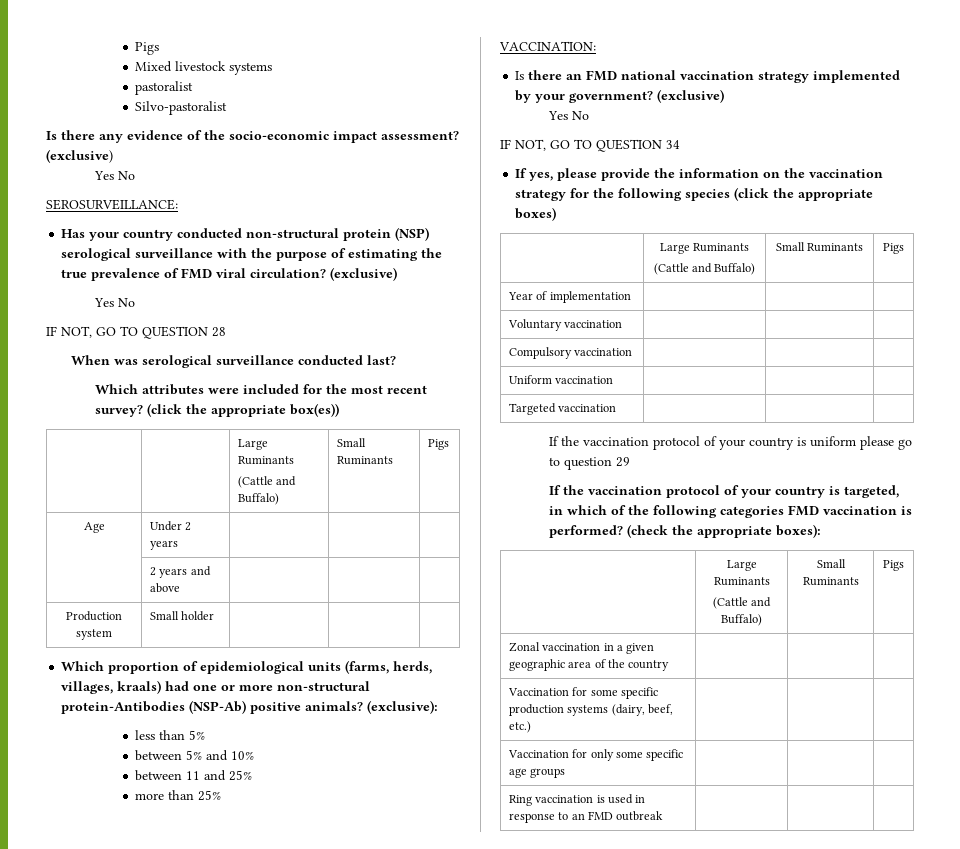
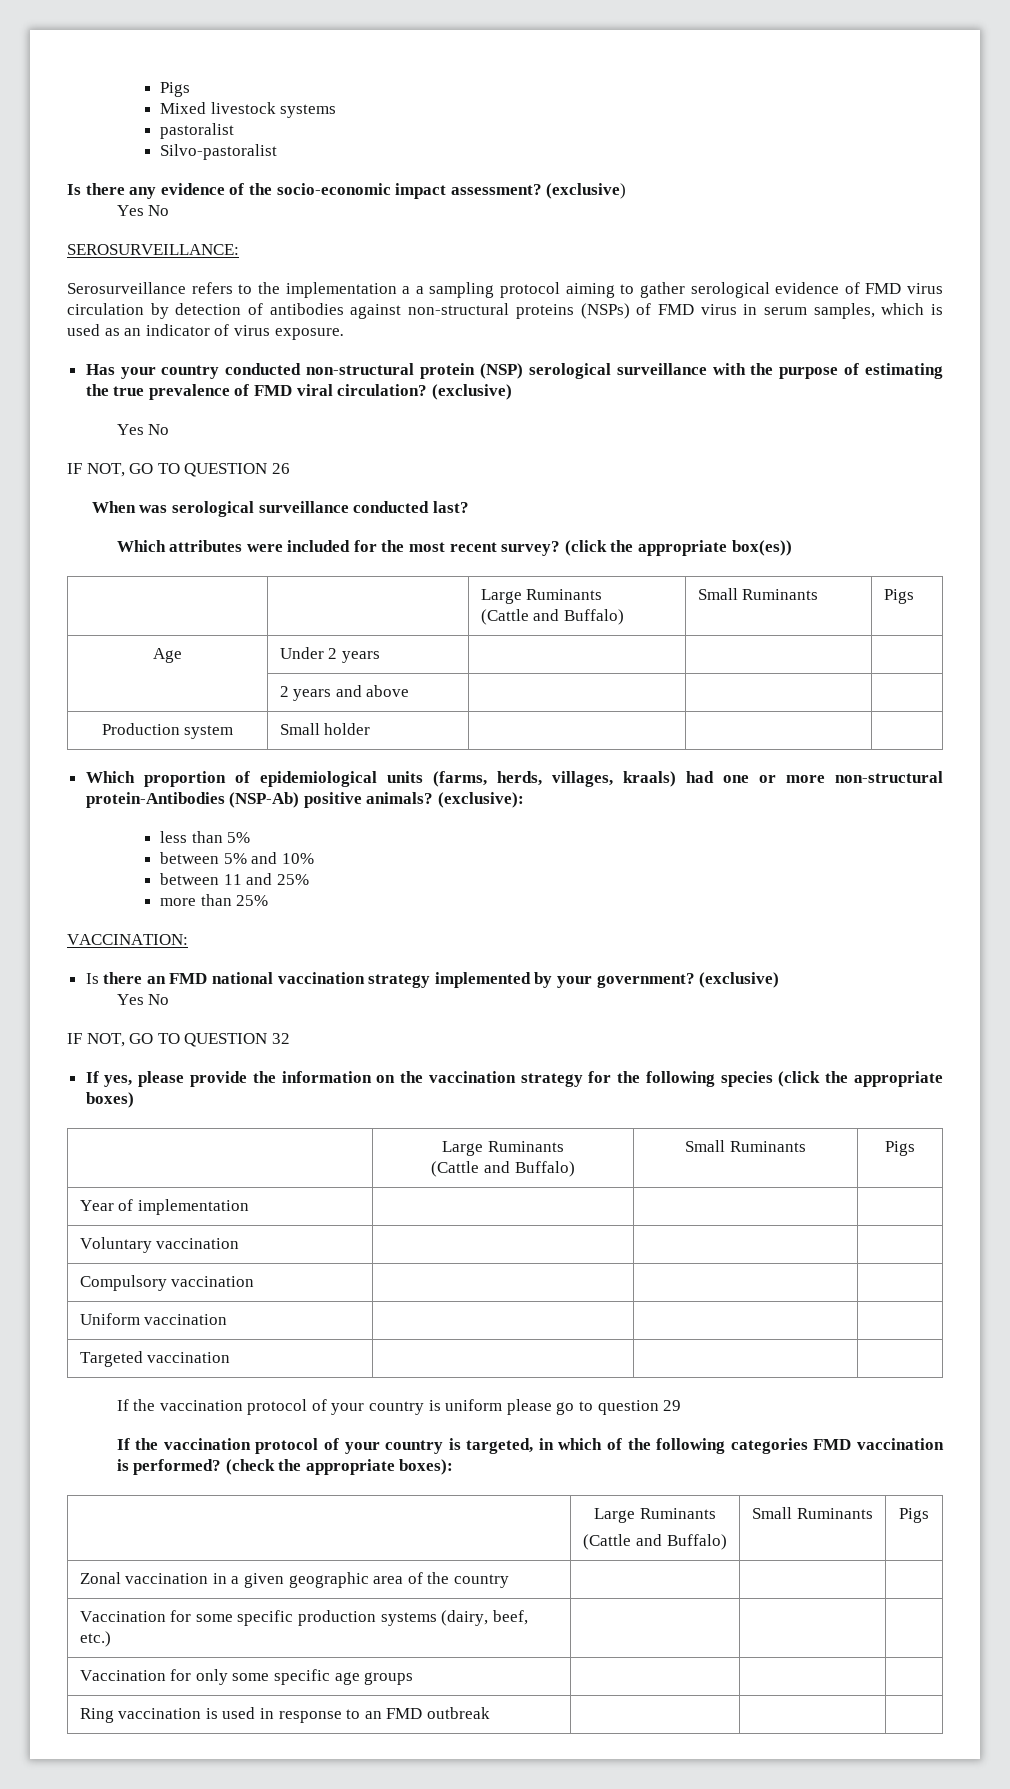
(178, 204) none -> [67,282,943,298] [67,303,943,319] [67,324,344,340] // Serosurveillance refers to the implementation a a sampling protocol aiming to gather serological evidence of FMD virus circulation by detection of antibodies against non-structural proteins (NSPs) of FMD virus in serum samples, which is used as an indicator of virus exposure.
[212,327,226,337] 28 -> [271,463,290,474] 26
[666,140,680,149] 34 -> [271,1033,290,1044] 32

